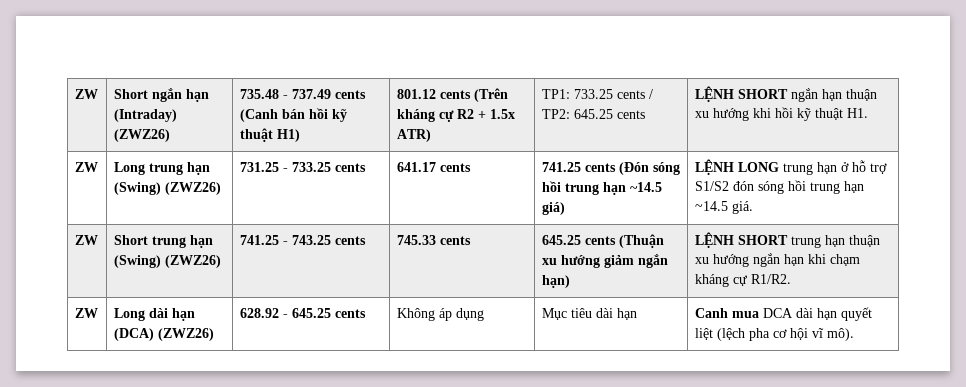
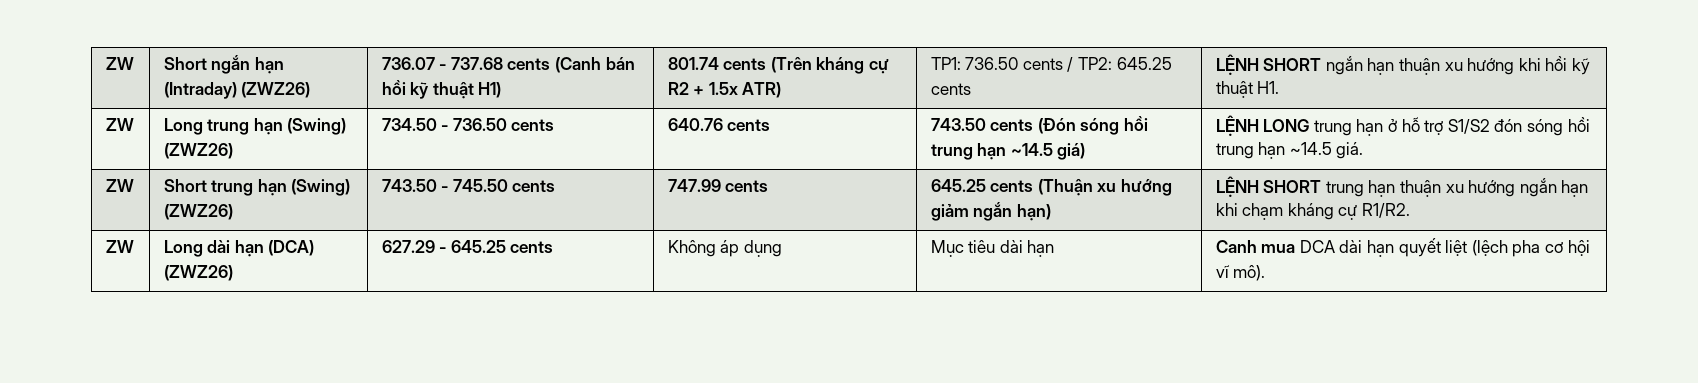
[239,89,331,99] 735.48 - 737.49 -> [381,57,503,70] 736.07 - 737.68
[396,89,436,99] 801.12 -> [667,57,719,70] 801.74
[573,89,613,99] 733.25 -> [965,57,1019,70] 736.50
[239,162,366,172] [396,162,471,172] [541,162,581,172] 731.25 - 733.25 cents | 641.17 cents | 741.25 -> [381,118,555,131] [667,118,771,131] [930,118,986,131] 734.50 - 736.50 cents | 640.76 cents | 743.50
[239,235,366,245] [396,235,436,245] 741.25 - 743.25 cents | 745.33 -> [381,179,556,192] [667,179,721,192] 743.50 - 745.50 cents | 747.99
[239,308,279,318] 628.92 -> [381,240,435,253] 627.29

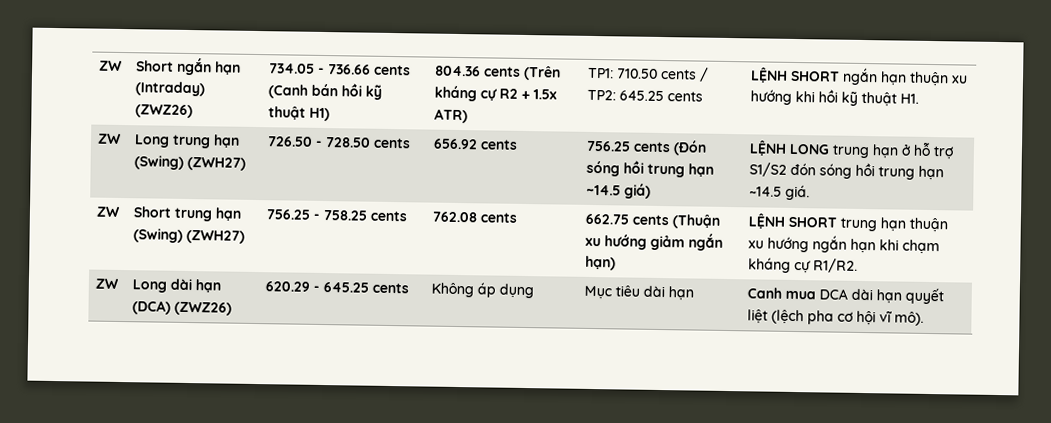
[381,57,503,70] 736.07 - 737.68 -> [269,63,372,75] 734.05 - 736.66
[667,57,719,70] 801.74 -> [435,65,482,77] 804.36
[965,57,1019,70] 736.50 -> [616,68,659,79] 710.50
[163,143,233,159] [381,118,555,131] [667,118,771,131] [930,118,986,131] (ZWZ26) | 734.50 - 736.50 cents | 640.76 cents | 743.50 -> [187,156,247,171] [267,136,412,149] [433,138,519,150] [586,140,632,152] (ZWH27) | 726.50 - 728.50 cents | 656.92 cents | 756.25
[163,204,233,220] [381,179,556,192] [667,179,769,192] [930,179,986,192] (ZWZ26) | 743.50 - 745.50 cents | 747.99 cents | 645.25 -> [186,229,246,244] [266,209,408,222] [432,211,518,223] [585,213,630,225] (ZWH27) | 756.25 - 758.25 cents | 762.08 cents | 662.75
[381,240,435,253] 627.29 -> [265,281,311,292] 620.29

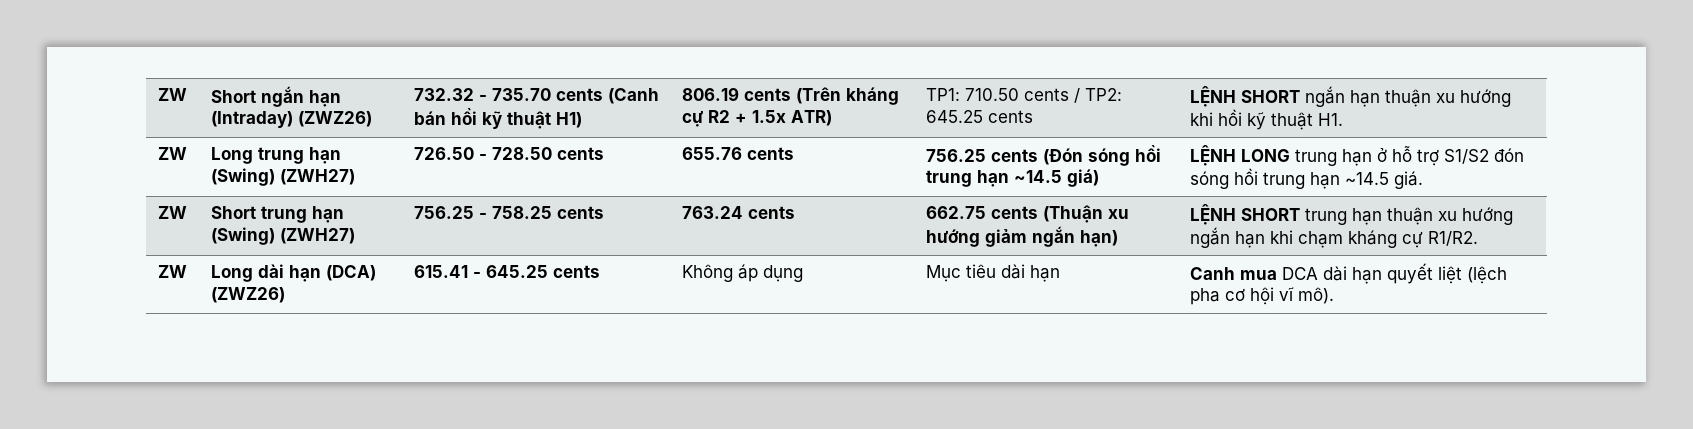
[269,63,372,75] 734.05 - 736.66 -> [413,88,551,101] 732.32 - 735.70
[435,65,482,77] 804.36 -> [681,87,739,101] 806.19
[433,138,479,150] 656.92 -> [681,147,742,160] 655.76
[432,211,478,223] 762.08 -> [681,206,743,219] 763.24
[265,281,311,292] 620.29 -> [413,265,468,278] 615.41

